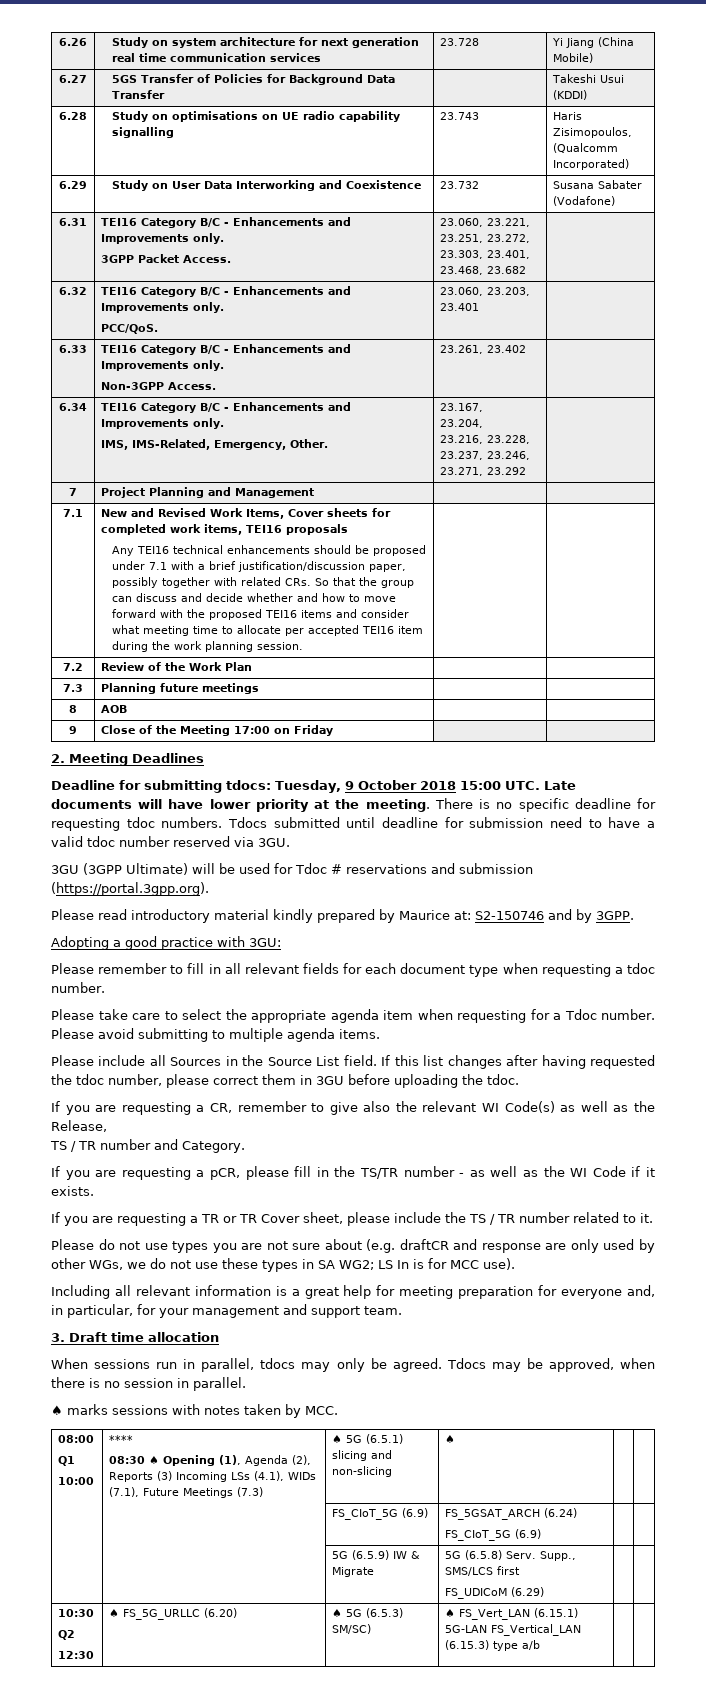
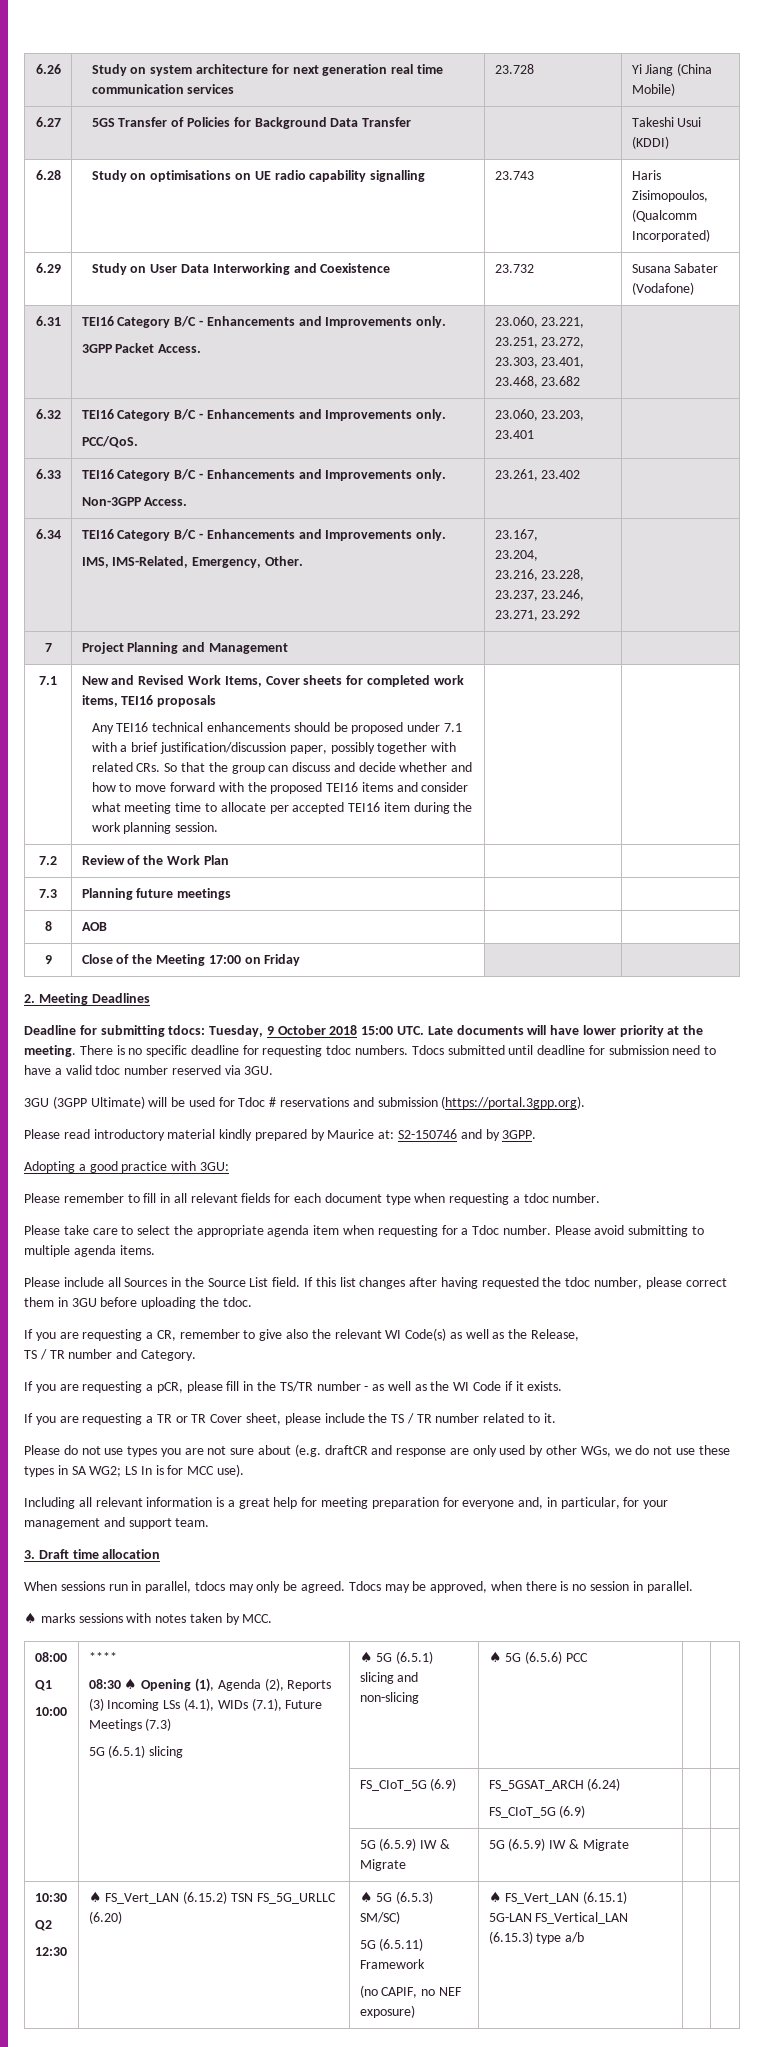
(264, 1492) none -> [88,1745,184,1758] // 5G (6.5.1) slicing
(456, 1438) none -> [505,1651,589,1664] 5G (6.5.6) PCC
[465,1550,577,1561] [445,1566,521,1576] [445,1587,545,1599] (6.5.8) Serv. Supp., SMS/LCS first // FS_UDICoM (6.29) -> [508,1838,629,1851] (6.5.9) IW & Migrate
(120, 1612) none -> [105,1891,254,1904] FS_Vert_LAN (6.15.2) TSN
(372, 1629) none -> [359,1938,424,1951] [359,1959,425,1969] [359,1985,463,1998] [359,2005,415,2018] // 5G (6.5.11) Framework // (no CAPIF, no NEF exposure)

